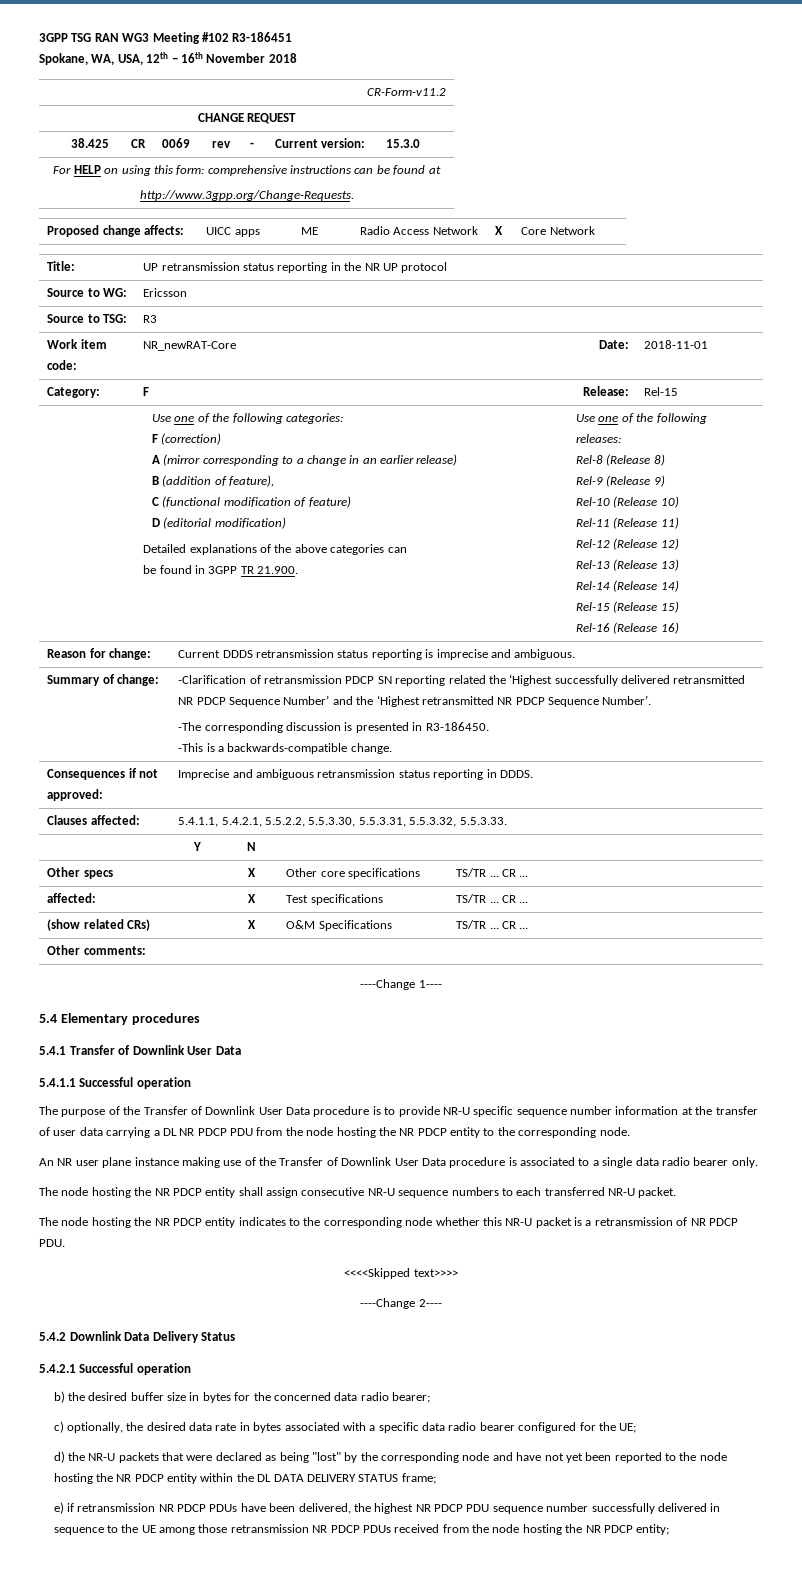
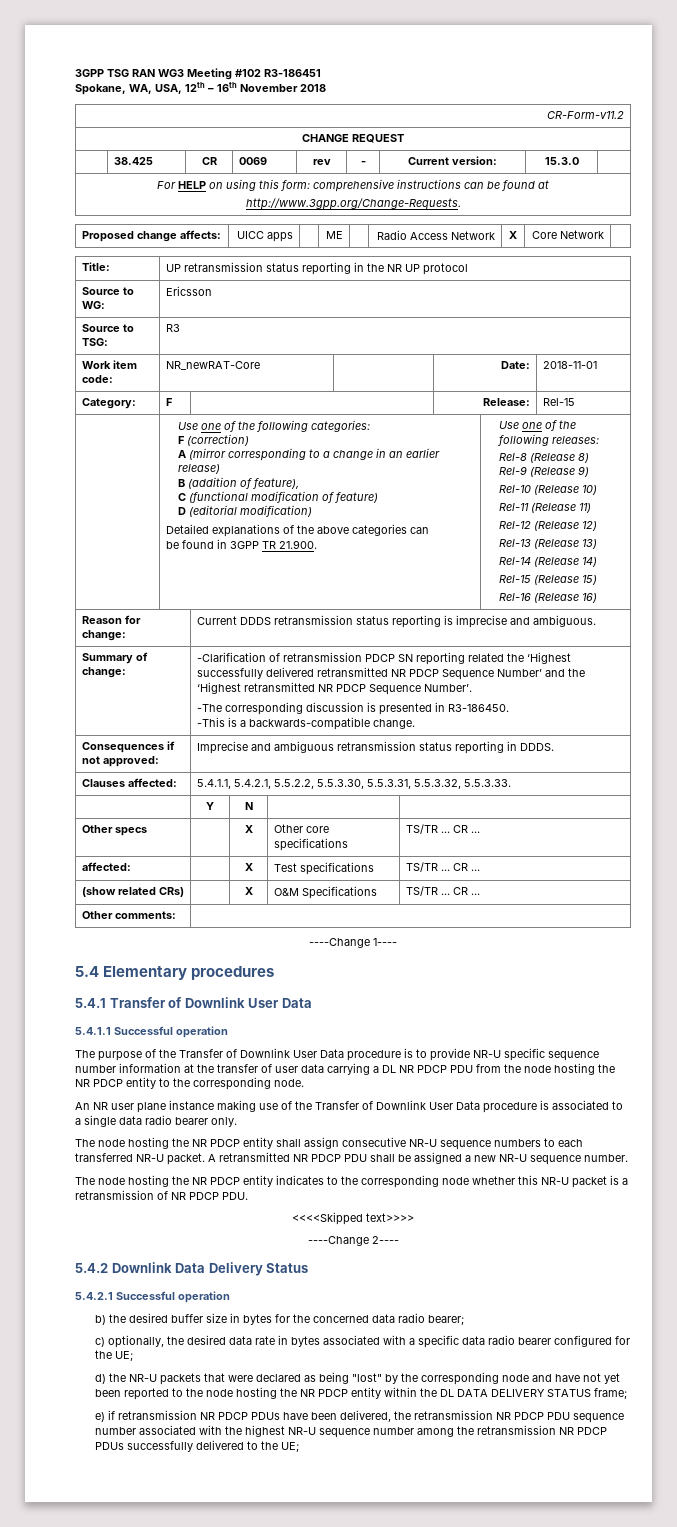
(677, 1192) none -> [208,1152,628,1165] A retransmitted NR PDCP PDU shall be assigned a new NR-U sequence number.
[374,1503,414,1514] highest -> [413,1410,493,1420] retransmission
[591,1503,721,1514] [53,1524,670,1535] successfully delivered in sequence to the UE among those retransmission NR PDCP PDUs received from the node hosting the NR PDCP entity; -> [138,1425,607,1438] [94,1440,299,1452] associated with the highest NR-U sequence number among the retransmission NR PDCP PDUs successfully delivered to the UE;

